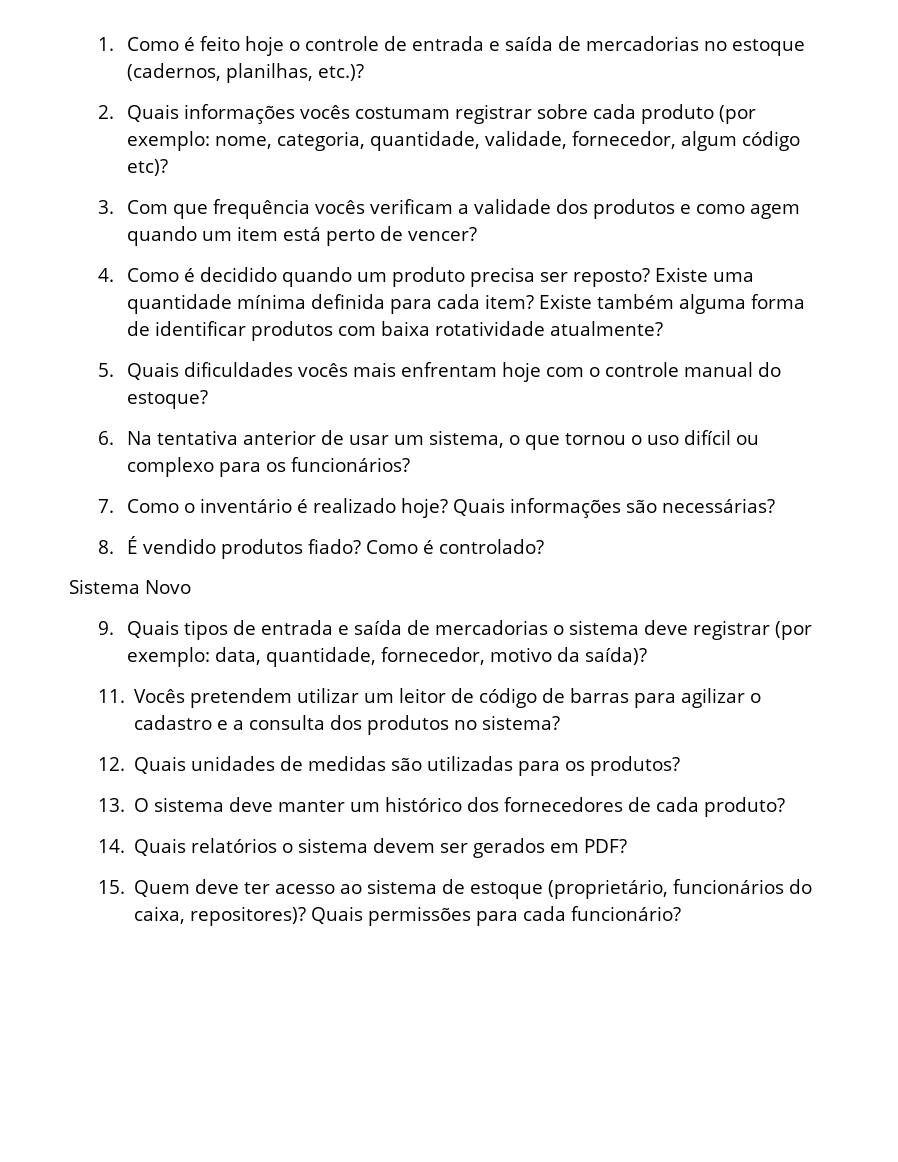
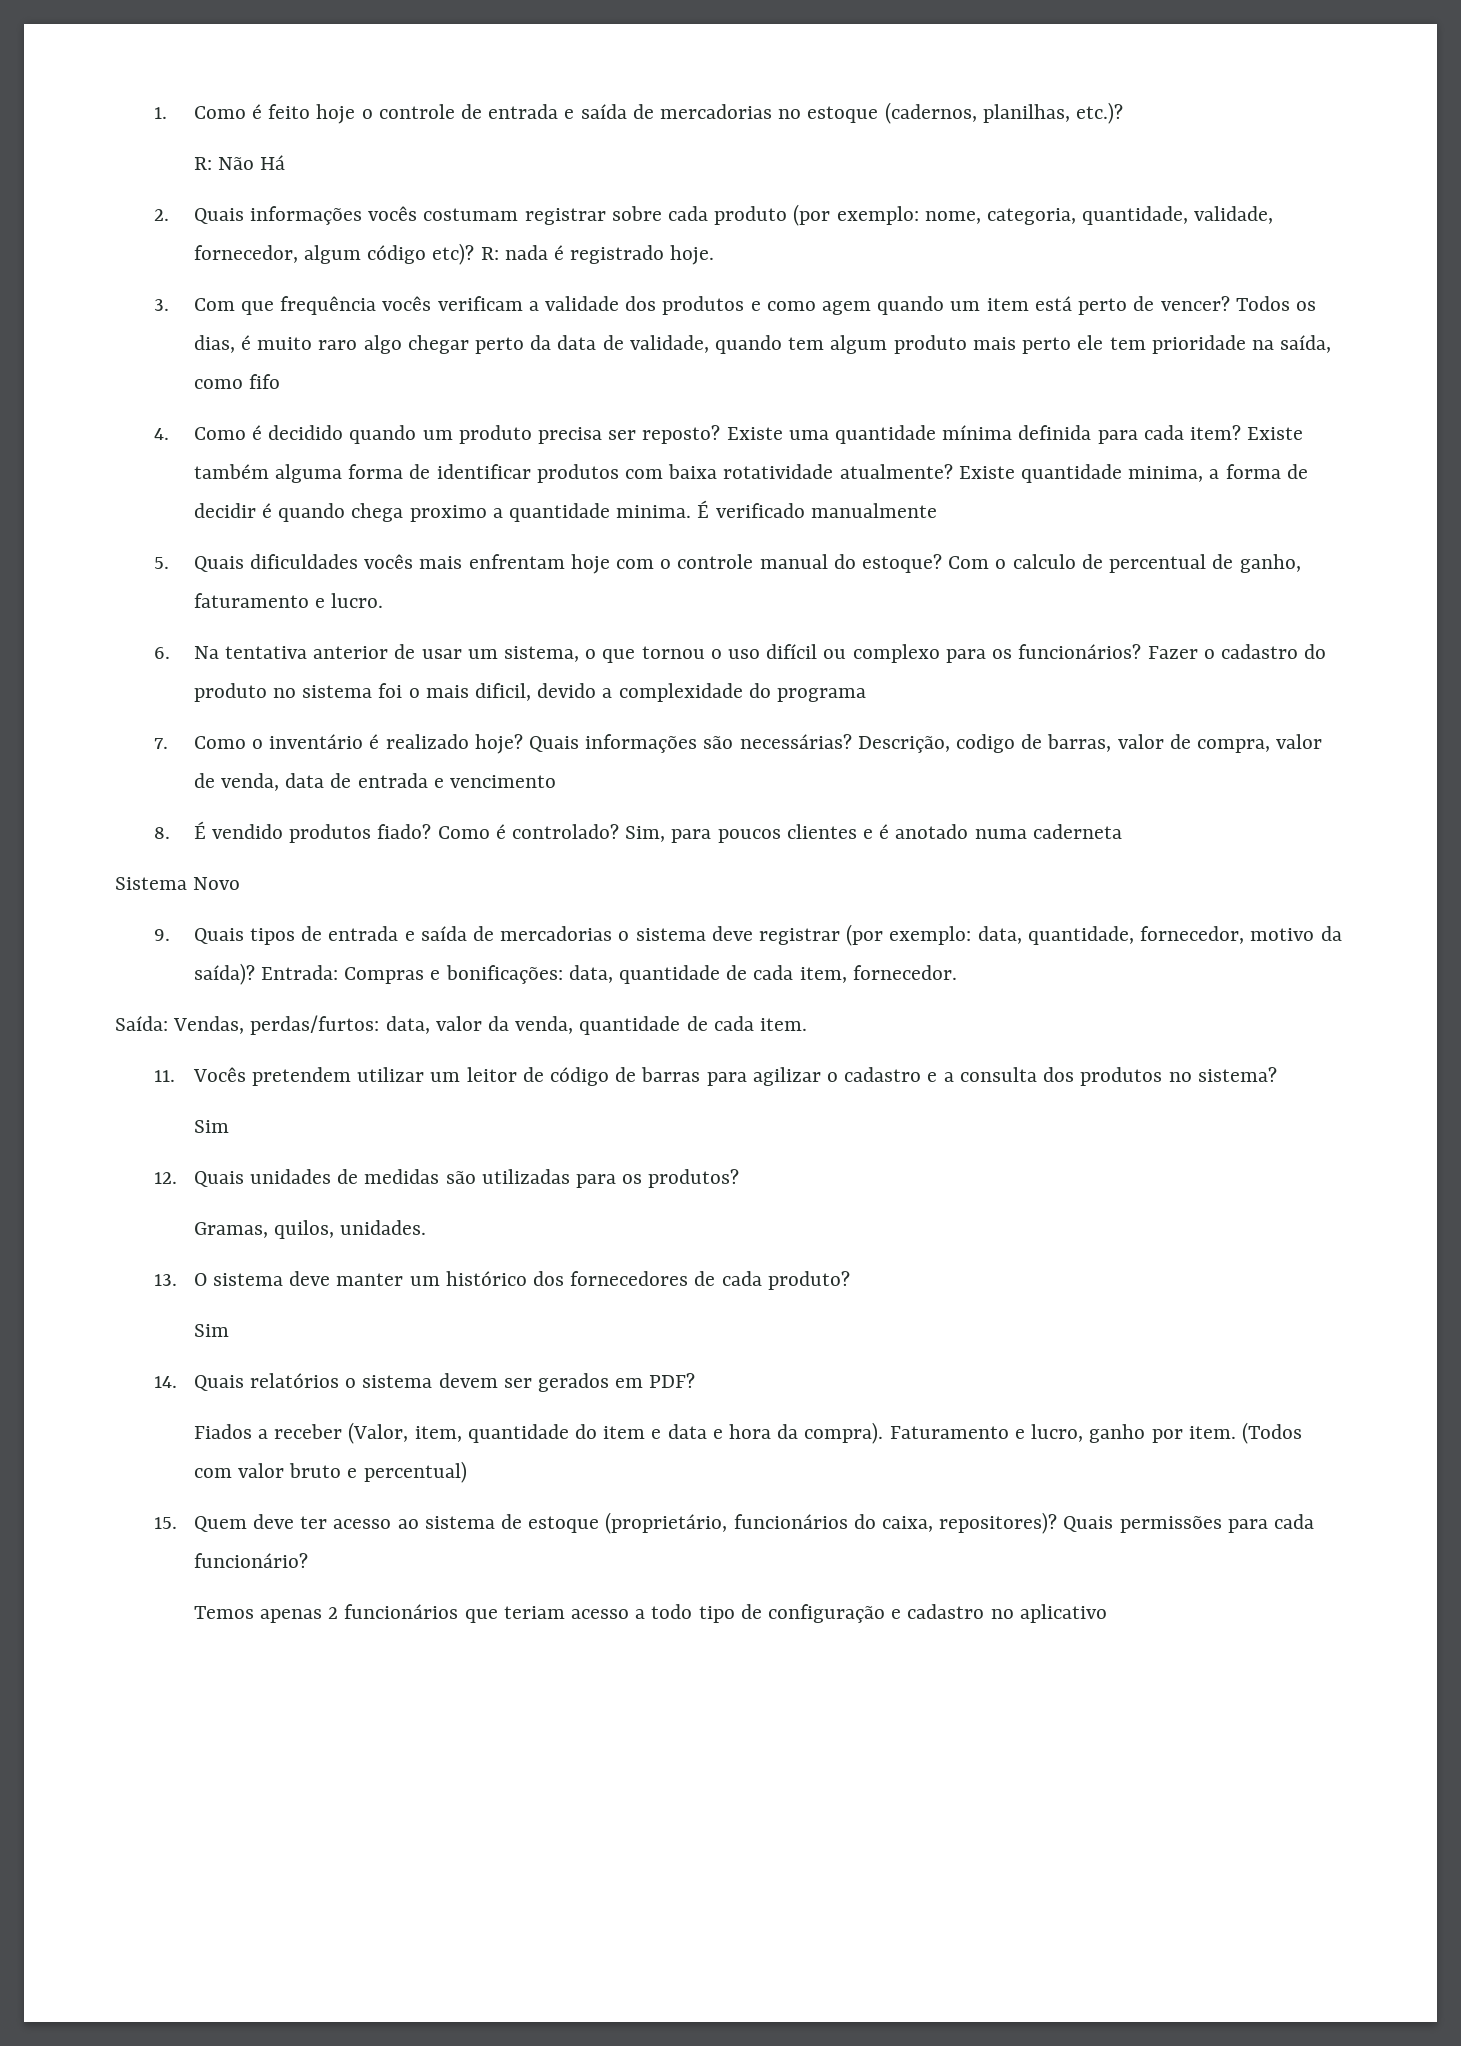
(364, 72) none -> [193,155,286,170] // R: Não Há
(168, 167) none -> [480,245,715,265] R: nada é registrado hoje.
(477, 234) none -> [1235,296,1316,311] [193,335,1332,354] [193,374,280,389] Todos os dias, é muito raro algo chegar perto da data de validade, quando tem algum produto mais perto ele tem prioridade na saída, como fifo
(663, 328) none -> [958,464,1308,483] [193,500,937,522] Existe quantidade minima, a forma de decidir é quando chega proximo a quantidade minima. É verificado manualmente
(208, 399) none -> [948,554,1301,573] [193,593,384,608] Com o calculo de percentual de ganho, faturamento e lucro.
(410, 464) none -> [1147,644,1327,659] [193,683,867,702] Fazer o cadastro do produto no sistema foi o mais dificil, devido a complexidade do programa
(775, 505) none -> [857,734,1323,753] [193,773,557,791] Descrição, codigo de barras, valor de compra, valor de venda, data de entrada e vencimento
(544, 546) none -> [625,824,1122,843] Sim, para poucos clientes e é anotado numa caderneta
(647, 656) none -> [260,965,957,984] [115,1015,808,1035] Entrada: Compras e bonificações: data, quantidade de cada item, fornecedor. // Saída: Vendas, perdas/furtos: data, valor da venda, quantidade de cada item.
(561, 722) none -> [193,1120,229,1133] // Sim
(681, 766) none -> [193,1220,427,1239] // Gramas, quilos, unidades.
(786, 807) none -> [193,1324,229,1337] // Sim
(628, 846) none -> [193,1422,1302,1444] [193,1461,467,1483] // Fiados a receber (Valor, item, quantidade do item e data e hora da compra). Faturamento e lucro, ganho por item. (Todos com valor bruto e percentual)
(682, 913) none -> [193,1604,1107,1623] // Temos apenas 2 funcionários que teriam acesso a todo tipo de configuração e cadastro no aplicativo

